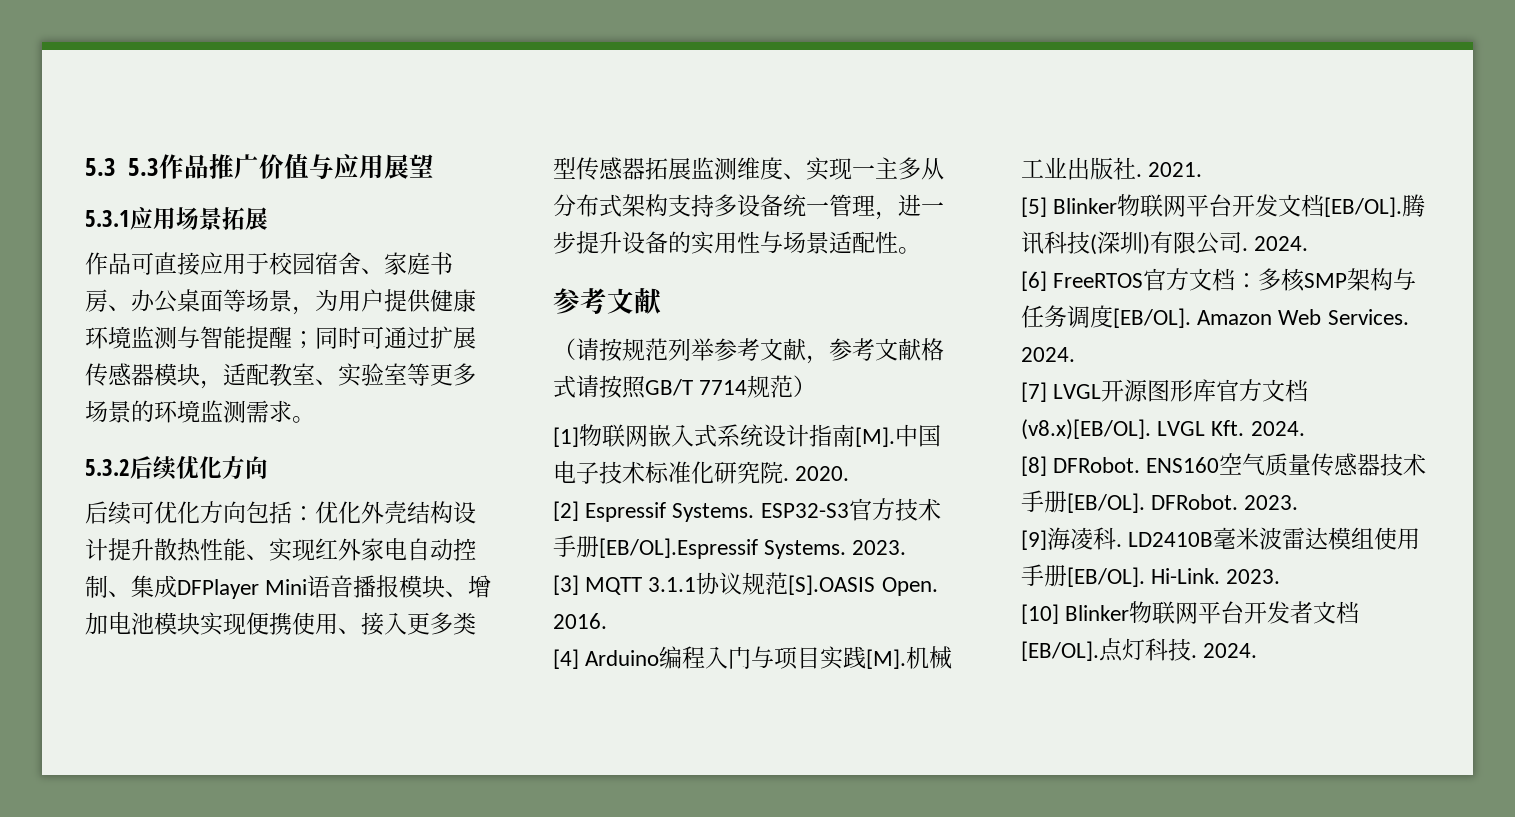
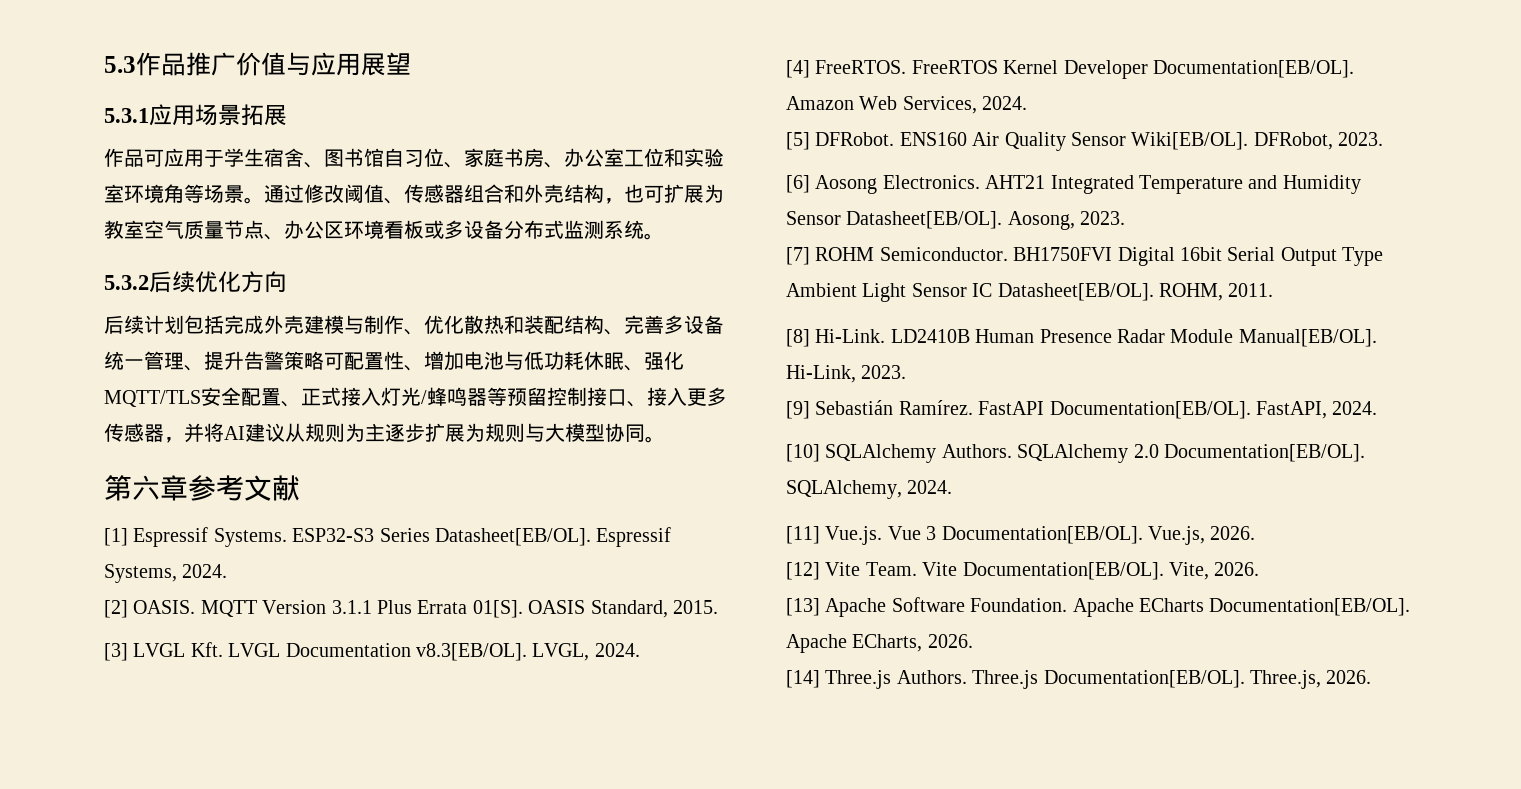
[85,158,159,176] 5.3 5.3 -> [104,56,136,73] 5.3
[154,252,453,275] [85,289,476,315] [85,326,476,349] [85,363,476,389] [85,400,292,423] 直接应用于校园宿舍、家庭书房、办公桌面等场景，为用户提供健康环境监测与智能提醒；同时可通过扩展传感器模块，适配教室、实验室等更多场景的环境监测需求 -> [164,148,724,168] [104,184,724,204] [104,220,644,240] 应用于学生宿舍、图书馆自习位、家庭书房、办公室工位和实验室环境角等场景。通过修改阈值、传感器组合和外壳结构，也可扩展为教室空气质量节点、办公区环境看板或多设备分布式监测系统
[131,501,476,524] [85,538,476,562] [85,575,492,599] [85,612,476,636] [553,157,944,181] [553,194,944,220] [553,231,921,255] 可优化方向包括：优化外壳结构设计提升散热性能、实现红外家电自动控制、集成DFPlayer Mini语音播报模块、增加电池模块实现便携使用、接入更多类型传感器拓展监测维度、实现一主多从分布式架构支持多设备统一管理，进一步提升设备的实用性与场景适配性。 // -> [144,315,724,335] [104,351,684,371] [104,387,727,407] [104,423,665,443] [104,475,188,501] 计划包括完成外壳建模与制作、优化散热和装配结构、完善多设备统一管理、提升告警策略可配置性、增加电池与低功耗休眠、强化MQTT/TLS安全配置、正式接入灯光/蜂鸣器等预留控制接口、接入更多传感器，并将AI建议从规则为主逐步扩展为规则与大模型协同。 // 第六章
[553,338,944,364] [553,375,817,399] [553,424,941,447] [553,461,850,484] [553,498,941,522] [553,535,907,559] [553,572,938,596] [553,613,607,629] [553,646,953,670] [1021,157,1203,180] [1021,194,1426,217] [1021,231,1309,255] [1021,268,1417,292] [1021,305,1409,328] [1021,347,1075,362] [1021,379,1309,402] [1021,419,1305,440] [1021,453,1427,476] [1021,490,1299,513] [1021,527,1421,550] [1021,564,1281,587] [1021,601,1360,624] [1021,638,1258,662] （请按规范列举参考文献，参考文献格式请按照GB/T 7714规范） // [1]物联网嵌入式系统设计指南[M].中国电子技术标准化研究院. 2020. // [2] Espressif Systems. ESP32-S3官方技术手册[EB/OL].Espressif Systems. 2023. // [3] MQTT 3.1.1协议规范[S].OASIS Open. 2016. // [4] Arduino编程入门与项目实践[M].机械工业出版社. 2021. // [5] Blinker物联网平台开发文档[EB/OL].腾讯科技(深圳)有限公司. 2024. // [6] FreeRTOS官方文档：多核SMP架构与任务调度[EB/OL]. Amazon Web Services. 2024. // [7] LVGL开源图形库官方文档(v8.x)[EB/OL]. LVGL Kft. 2024. // [8] DFRobot. ENS160空气质量传感器技术手册[EB/OL]. DFRobot. 2023. // [9]海凌科. LD2410B毫米波雷达模组使用手册[EB/OL]. Hi-Link. 2023. // [10] Blinker物联网平台开发者文档[EB/OL].点灯科技. 2024. -> [104,527,672,547] [104,564,228,583] [104,600,718,618] [104,642,640,661] [786,60,1354,79] [786,96,1028,114] [786,132,1384,151] [786,175,1361,194] [786,211,1126,230] [786,247,1384,266] [786,283,1274,302] [786,329,1377,347] [786,365,907,383] [786,400,1378,419] [786,444,1365,463] [786,480,953,499] [786,526,1256,545] [786,562,1260,580] [786,597,1411,617] [786,634,973,653] [786,670,1372,689] [1] Espressif Systems. ESP32-S3 Series Datasheet[EB/OL]. Espressif Systems, 2024. // [2] OASIS. MQTT Version 3.1.1 Plus Errata 01[S]. OASIS Standard, 2015. // [3] LVGL Kft. LVGL Documentation v8.3[EB/OL]. LVGL, 2024. // [4] FreeRTOS. FreeRTOS Kernel Developer Documentation[EB/OL]. Amazon Web Services, 2024. // [5] DFRobot. ENS160 Air Quality Sensor Wiki[EB/OL]. DFRobot, 2023. // [6] Aosong Electronics. AHT21 Integrated Temperature and Humidity Sensor Datasheet[EB/OL]. Aosong, 2023. // [7] ROHM Semiconductor. BH1750FVI Digital 16bit Serial Output Type Ambient Light Sensor IC Datasheet[EB/OL]. ROHM, 2011. // [8] Hi-Link. LD2410B Human Presence Radar Module Manual[EB/OL]. Hi-Link, 2023. // [9] Sebastián Ramírez. FastAPI Documentation[EB/OL]. FastAPI, 2024. // [10] SQLAlchemy Authors. SQLAlchemy 2.0 Documentation[EB/OL]. SQLAlchemy, 2024. // [11] Vue.js. Vue 3 Documentation[EB/OL]. Vue.js, 2026. // [12] Vite Team. Vite Documentation[EB/OL]. Vite, 2026. // [13] Apache Software Foundation. Apache ECharts Documentation[EB/OL]. Apache ECharts, 2026. // [14] Three.js Authors. Three.js Documentation[EB/OL]. Three.js, 2026.

